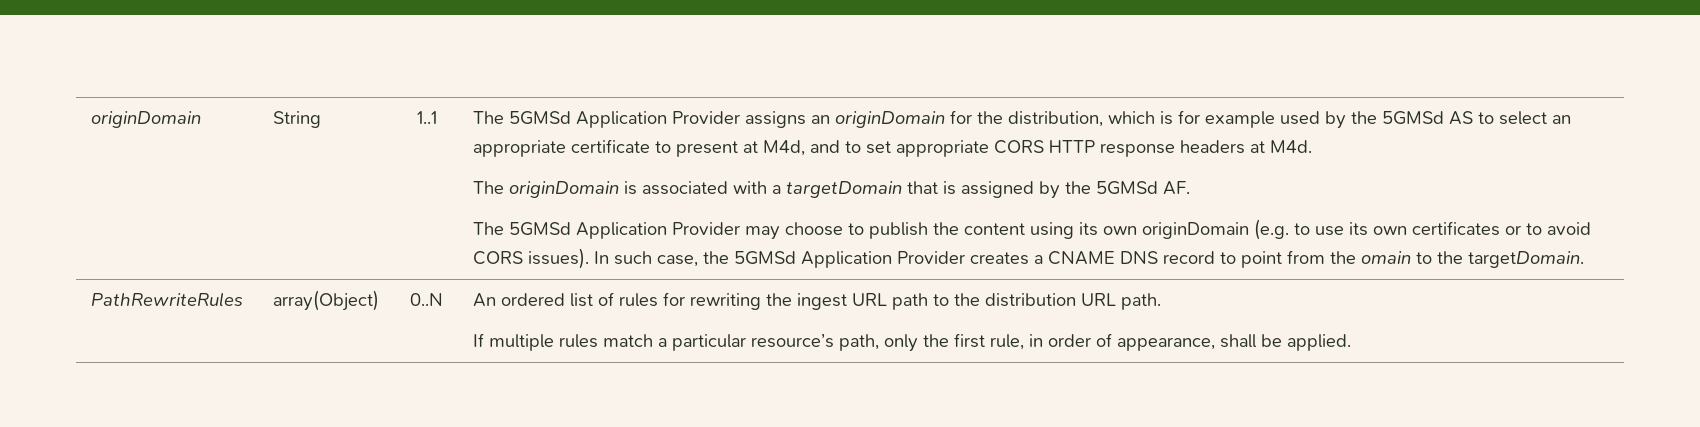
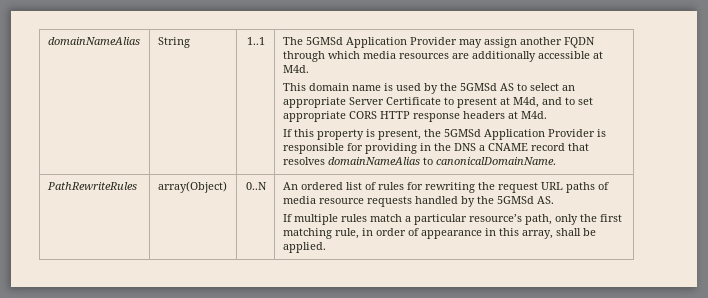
[90,111,201,128] originDomain -> [47,37,140,45] domainNameAlias
[744,110,1275,128] assigns an originDomain for the distribution, which is for example -> [458,37,595,48] [282,51,603,62] [282,65,309,73] [282,83,393,91] may assign another FQDN through which media resources are additionally accessible at M4d. // This domain name is
[570,139,650,153] certificate -> [348,97,441,105] Server Certificate
[472,181,1190,199] [472,219,1591,240] [472,248,1584,269] The originDomain is associated with a targetDomain that is assigned by the 5GMSd AF. // The 5GMSd Application Provider may choose to publish the content using its own originDomain (e.g. to use its own certificates or to avoid CORS issues). In such case, the 5GMSd Application Provider creates a CNAME DNS record to point from the omain to the targetDomain. -> [282,129,606,140] [282,143,589,154] [282,157,556,165] If this property is present, the 5GMSd Application Provider is responsible for providing in the DNS a CNAME record that resolves domainNameAlias to canonicalDomainName.
[796,293,1161,310] ingest URL path to the distribution URL path. -> [497,182,609,193] [282,196,554,207] request URL paths of media resource requests handled by the 5GMSd AS.
(985, 340) none -> [282,228,332,239] matching
[1116,337,1215,351] appearance, -> [420,228,553,239] appearance in this array,

